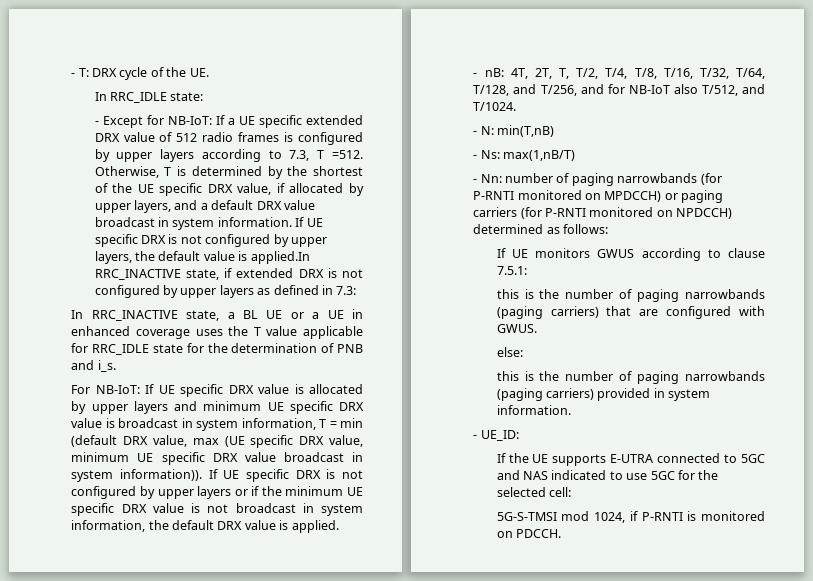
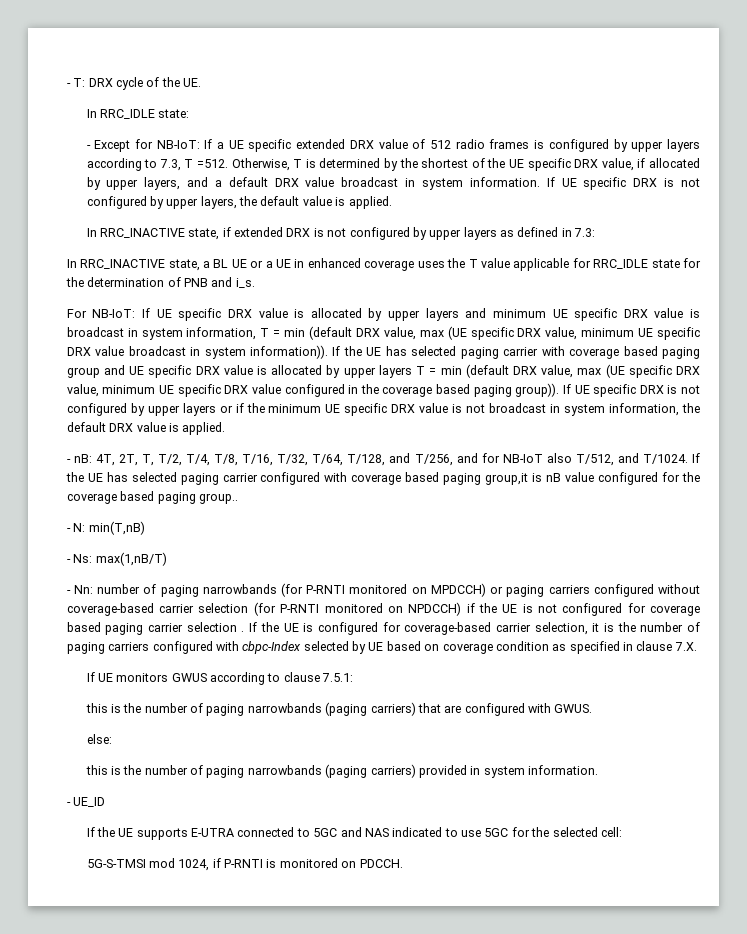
[250,251,310,264] applied.In -> [348,196,392,209] [86,228,97,237] applied. // In
(218, 474) none -> [343,346,700,359] [66,364,700,378] [66,383,571,397] the UE has selected paging carrier with coverage based paging group and UE specific DRX value is allocated by upper layers T = min (default DRX value, max (UE specific DRX value, minimum UE specific DRX value configured in the coverage based paging group)). If
(517, 106) none -> [692,453,700,463] [65,472,701,485] [66,491,238,504] If the UE has selected paging carrier configured with coverage based paging group,it is nB value configured for the coverage based paging group..
(518, 212) none -> [593,584,700,597] [66,603,249,616] configured without coverage-based carrier selection
[473,224,609,234] determined as follows: -> [466,603,700,616] [66,622,700,635] [66,641,697,654] if the UE is not configured for coverage based paging carrier selection . If the UE is configured for coverage-based carrier selection, it is the number of paging carriers configured with cbpc-Index selected by UE based on coverage condition as specified in clause 7.X.
[480,430,519,441] UE_ID: -> [73,797,106,807] UE_ID

